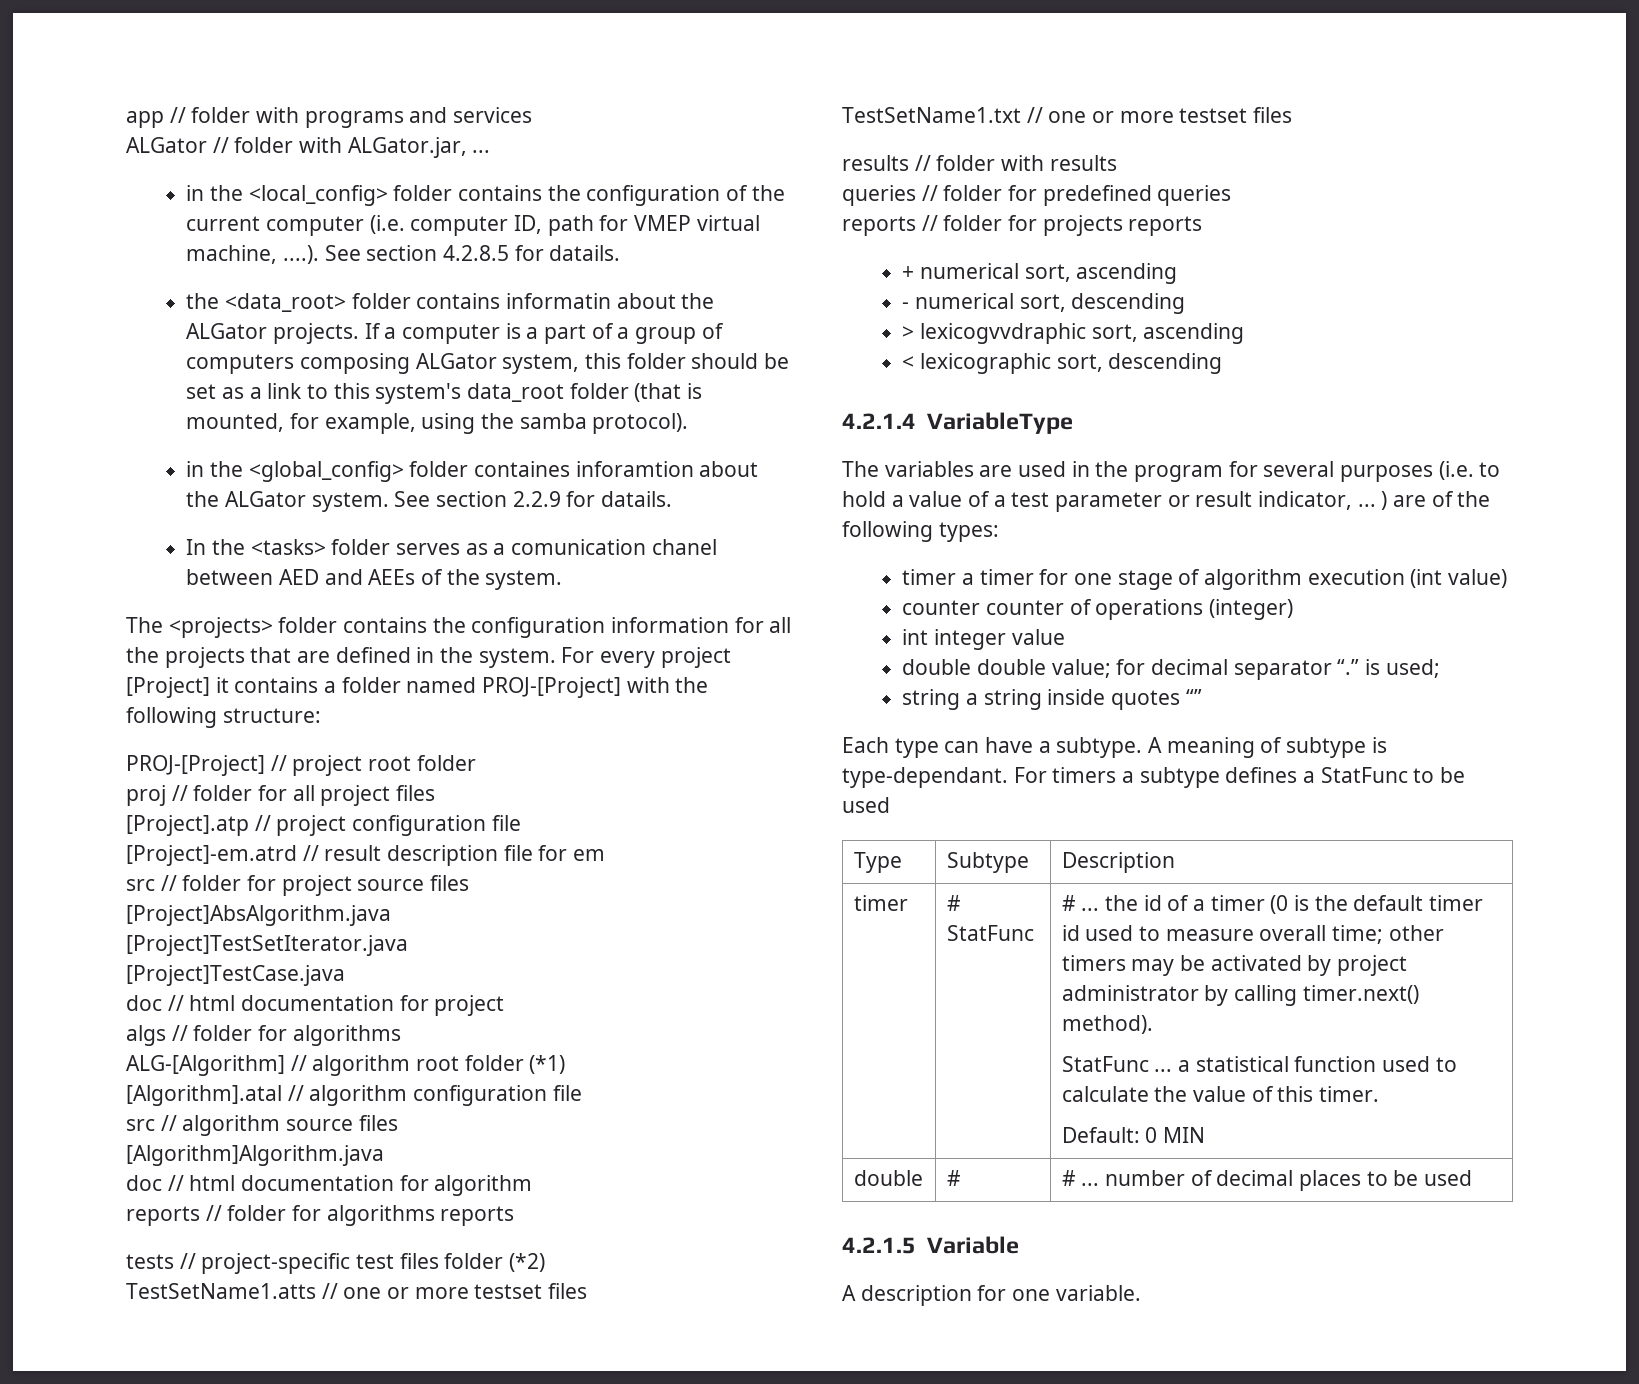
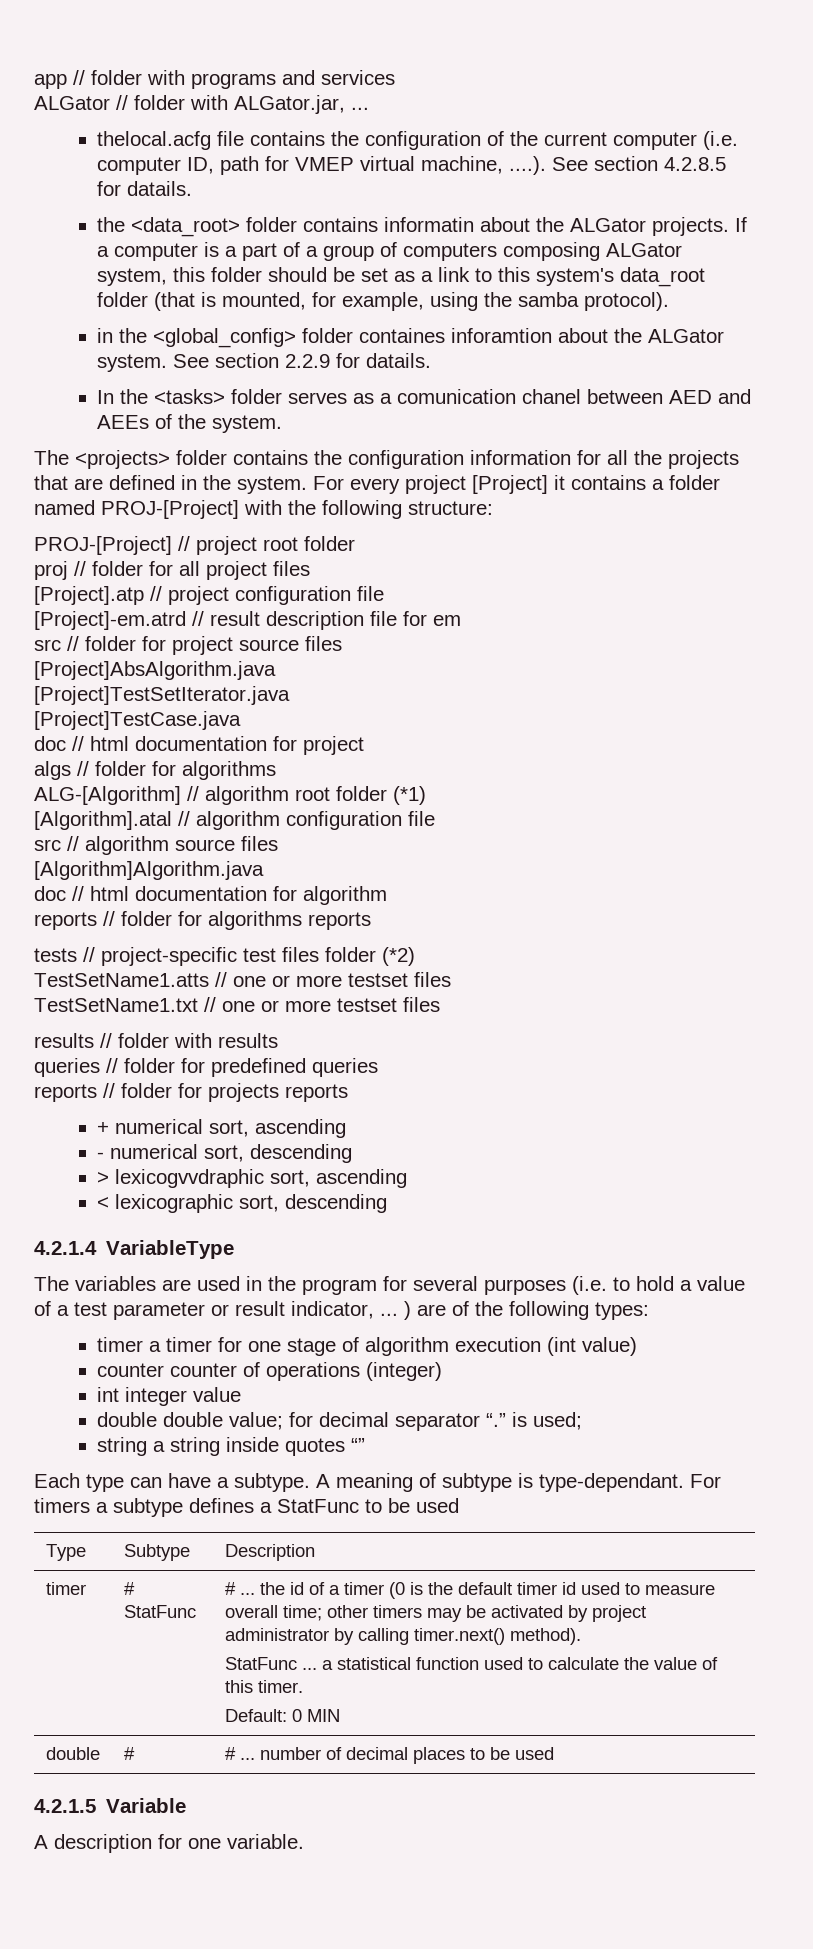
[186,185,453,206] in the <local_config> folder -> [97,131,245,150] thelocal.acfg file

